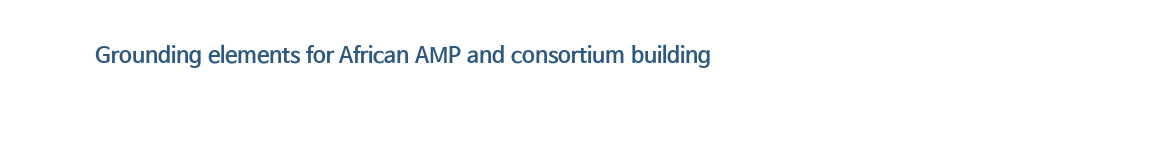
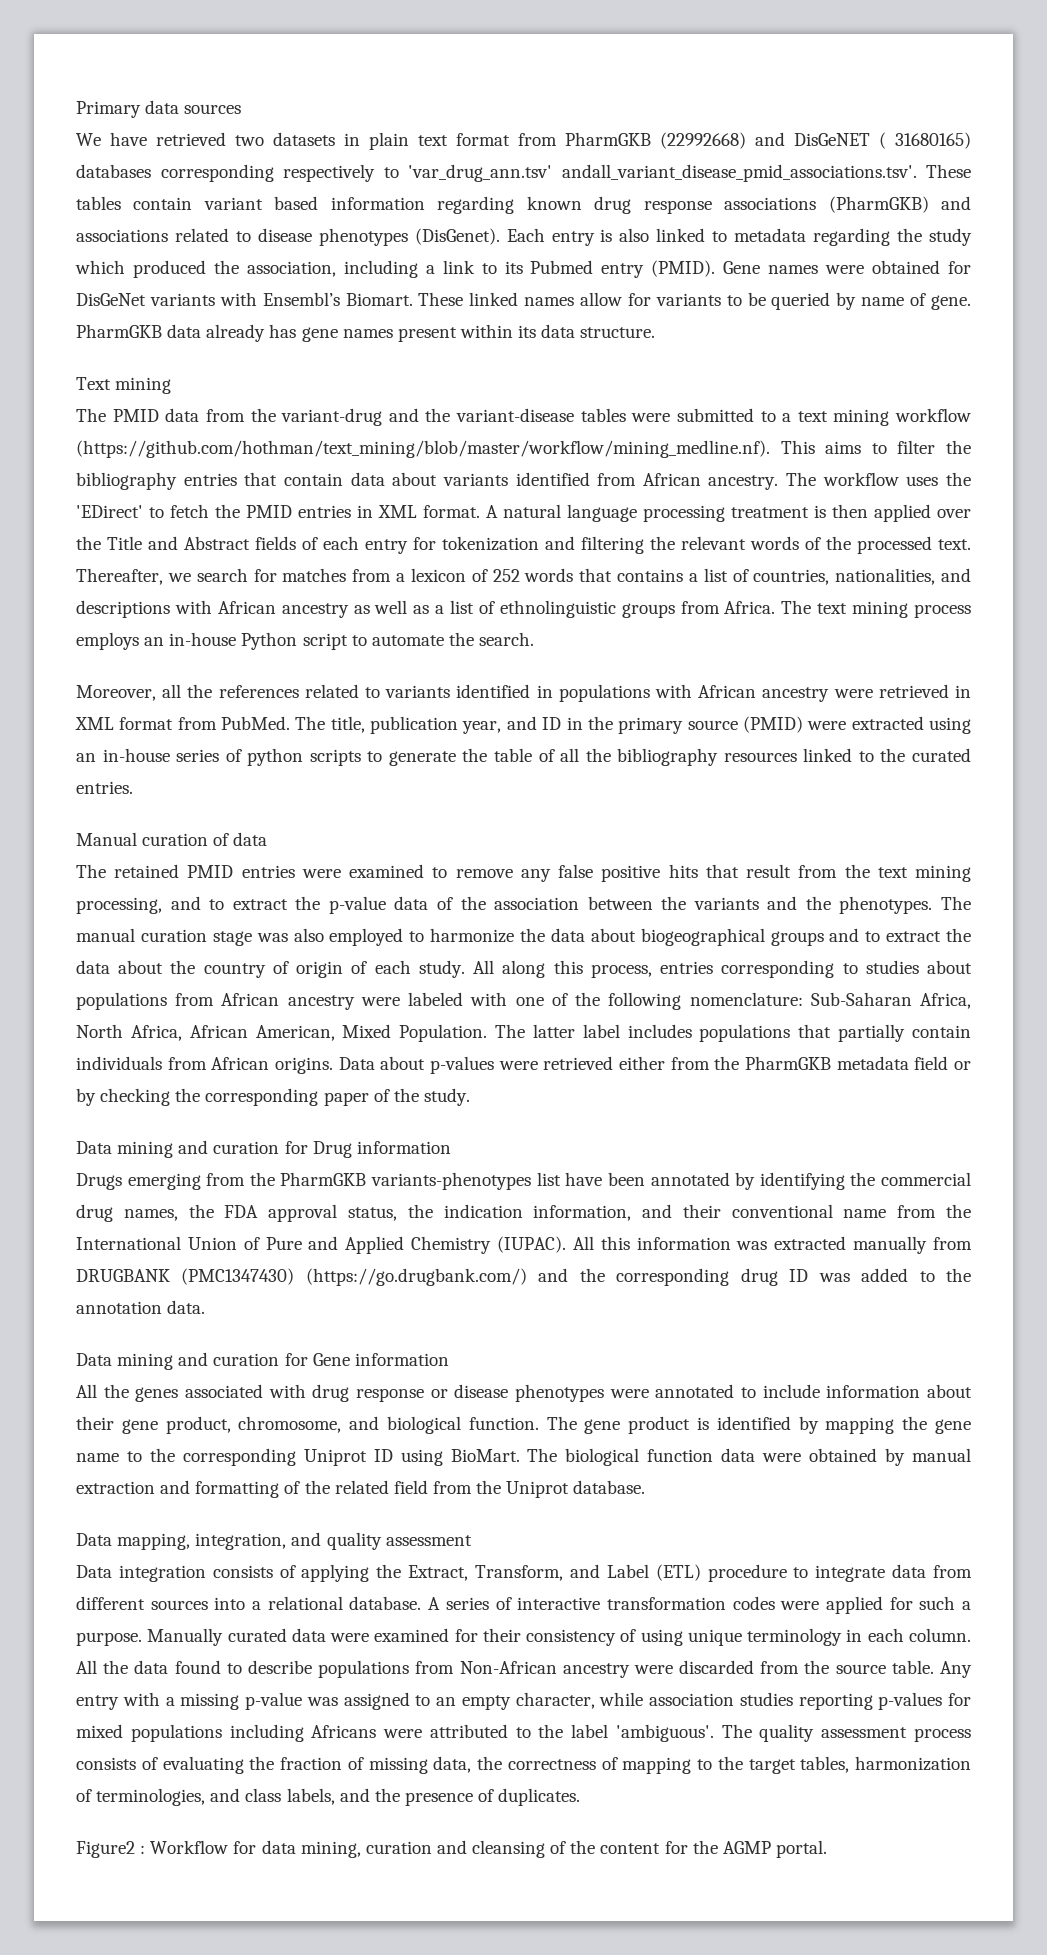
[95,44,711,68] Grounding elements for African AMP and consortium building -> [76,100,242,118] [76,132,971,150] [76,164,971,182] [76,196,972,214] [76,228,972,246] [75,260,971,278] [76,292,971,310] [76,324,656,342] [76,377,172,394] [76,408,971,426] [76,440,972,458] [76,472,971,490] [76,504,971,522] [76,536,971,554] [76,568,972,585] [76,600,971,618] [76,632,535,650] [76,684,972,702] [75,716,972,734] [76,748,971,766] [76,781,133,794] [76,832,268,846] [76,864,972,882] [76,896,971,914] [76,928,971,946] [76,960,973,978] [76,992,972,1010] [76,1024,971,1042] [76,1056,971,1074] [76,1088,470,1106] [76,1140,451,1158] [76,1172,972,1190] [76,1204,972,1222] [76,1236,973,1254] [76,1268,972,1286] [76,1300,206,1314] [76,1352,449,1370] [76,1384,972,1402] [76,1416,971,1434] [76,1448,971,1466] [76,1480,646,1498] [76,1532,472,1550] [76,1564,973,1582] [76,1596,971,1614] [76,1628,971,1646] [76,1660,972,1678] [76,1692,971,1710] [76,1724,972,1742] [76,1756,971,1774] [76,1788,581,1806] [76,1840,827,1858] Primary data sources // We have retrieved two datasets in plain text format from PharmGKB (22992668) and DisGeNET ( 31680165) databases corresponding respectively to 'var_drug_ann.tsv' andall_variant_disease_pmid_associations.tsv'. These tables contain variant based information regarding known drug response associations (PharmGKB) and associations related to disease phenotypes (DisGenet). Each entry is also linked to metadata regarding the study which produced the association, including a link to its Pubmed entry (PMID). Gene names were obtained for DisGeNet variants with Ensembl’s Biomart. These linked names allow for variants to be queried by name of gene. PharmGKB data already has gene names present within its data structure. // Text mining // The PMID data from the variant-drug and the variant-disease tables were submitted to a text mining workflow (https://github.com/hothman/text_mining/blob/master/workflow/mining_medline.nf). This aims to filter the bibliography entries that contain data about variants identified from African ancestry. The workflow uses the 'EDirect' to fetch the PMID entries in XML format. A natural language processing treatment is then applied over the Title and Abstract fields of each entry for tokenization and filtering the relevant words of the processed text. Thereafter, we search for matches from a lexicon of 252 words that contains a list of countries, nationalities, and descriptions with African ancestry as well as a list of ethnolinguistic groups from Africa. The text mining process employs an in-house Python script to automate the search. // Moreover, all the references related to variants identified in populations with African ancestry were retrieved in XML format from PubMed. The title, publication year, and ID in the primary source (PMID) were extracted using an in-house series of python scripts to generate the table of all the bibliography resources linked to the curated entries. // Manual curation of data // The retained PMID entries were examined to remove any false positive hits that result from the text mining processing, and to extract the p-value data of the association between the variants and the phenotypes. The manual curation stage was also employed to harmonize the data about biogeographical groups and to extract the data about the country of origin of each study. All along this process, entries corresponding to studies about populations from African ancestry were labeled with one of the following nomenclature: Sub-Saharan Africa, North Africa, African American, Mixed Population. The latter label includes populations that partially contain individuals from African origins. Data about p-values were retrieved either from the PharmGKB metadata field or by checking the corresponding paper of the study. // Data mining and curation for Drug information // Drugs emerging from the PharmGKB variants-phenotypes list have been annotated by identifying the commercial drug names, the FDA approval status, the indication information, and their conventional name from the International Union of Pure and Applied Chemistry (IUPAC). All this information was extracted manually from DRUGBANK (PMC1347430) (https://go.drugbank.com/) and the corresponding drug ID was added to the annotation data. // Data mining and curation for Gene information // All the genes associated with drug response or disease phenotypes were annotated to include information about their gene product, chromosome, and biological function. The gene product is identified by mapping the gene name to the corresponding Uniprot ID using BioMart. The biological function data were obtained by manual extraction and formatting of the related field from the Uniprot database. // Data mapping, integration, and quality assessment // Data integration consists of applying the Extract, Transform, and Label (ETL) procedure to integrate data from different sources into a relational database. A series of interactive transformation codes were applied for such a purpose. Manually curated data were examined for their consistency of using unique terminology in each column. All the data found to describe populations from Non-African ancestry were discarded from the source table. Any entry with a missing p-value was assigned to an empty character, while association studies reporting p-values for mixed populations including Africans were attributed to the label 'ambiguous'. The quality assessment process consists of evaluating the fraction of missing data, the correctness of mapping to the target tables, harmonization of terminologies, and class labels, and the presence of duplicates. // Figure2 : Workflow for data mining, curation and cleansing of the content for the AGMP portal.

